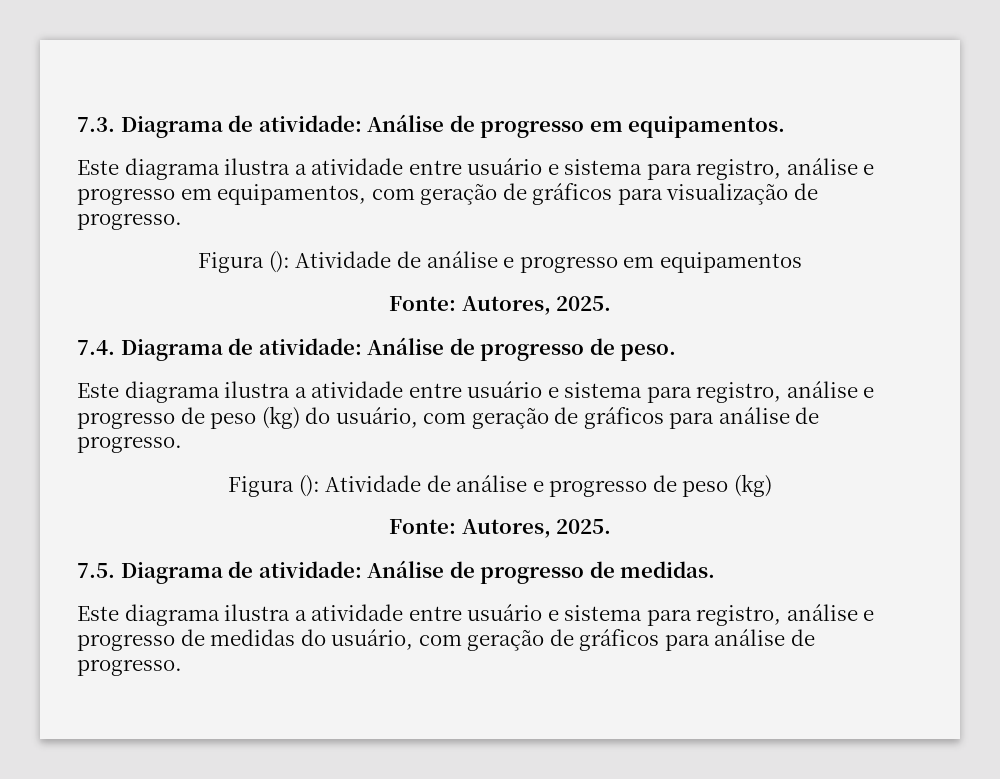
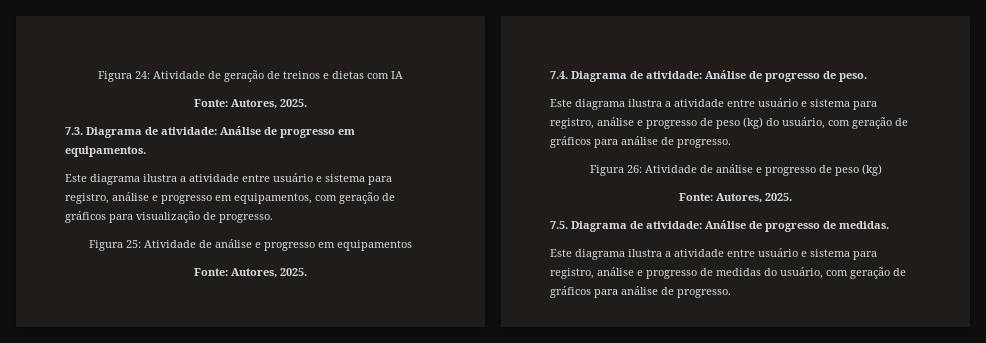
(77, 124) none -> [98,70,403,82] [194,99,307,109] Figura 24: Atividade de geração de treinos e dietas com IA // Fonte: Autores, 2025. //
[268,251,290,273] (): -> [126,240,141,248] 25:
[298,475,320,497] (): -> [626,165,642,173] 26:

